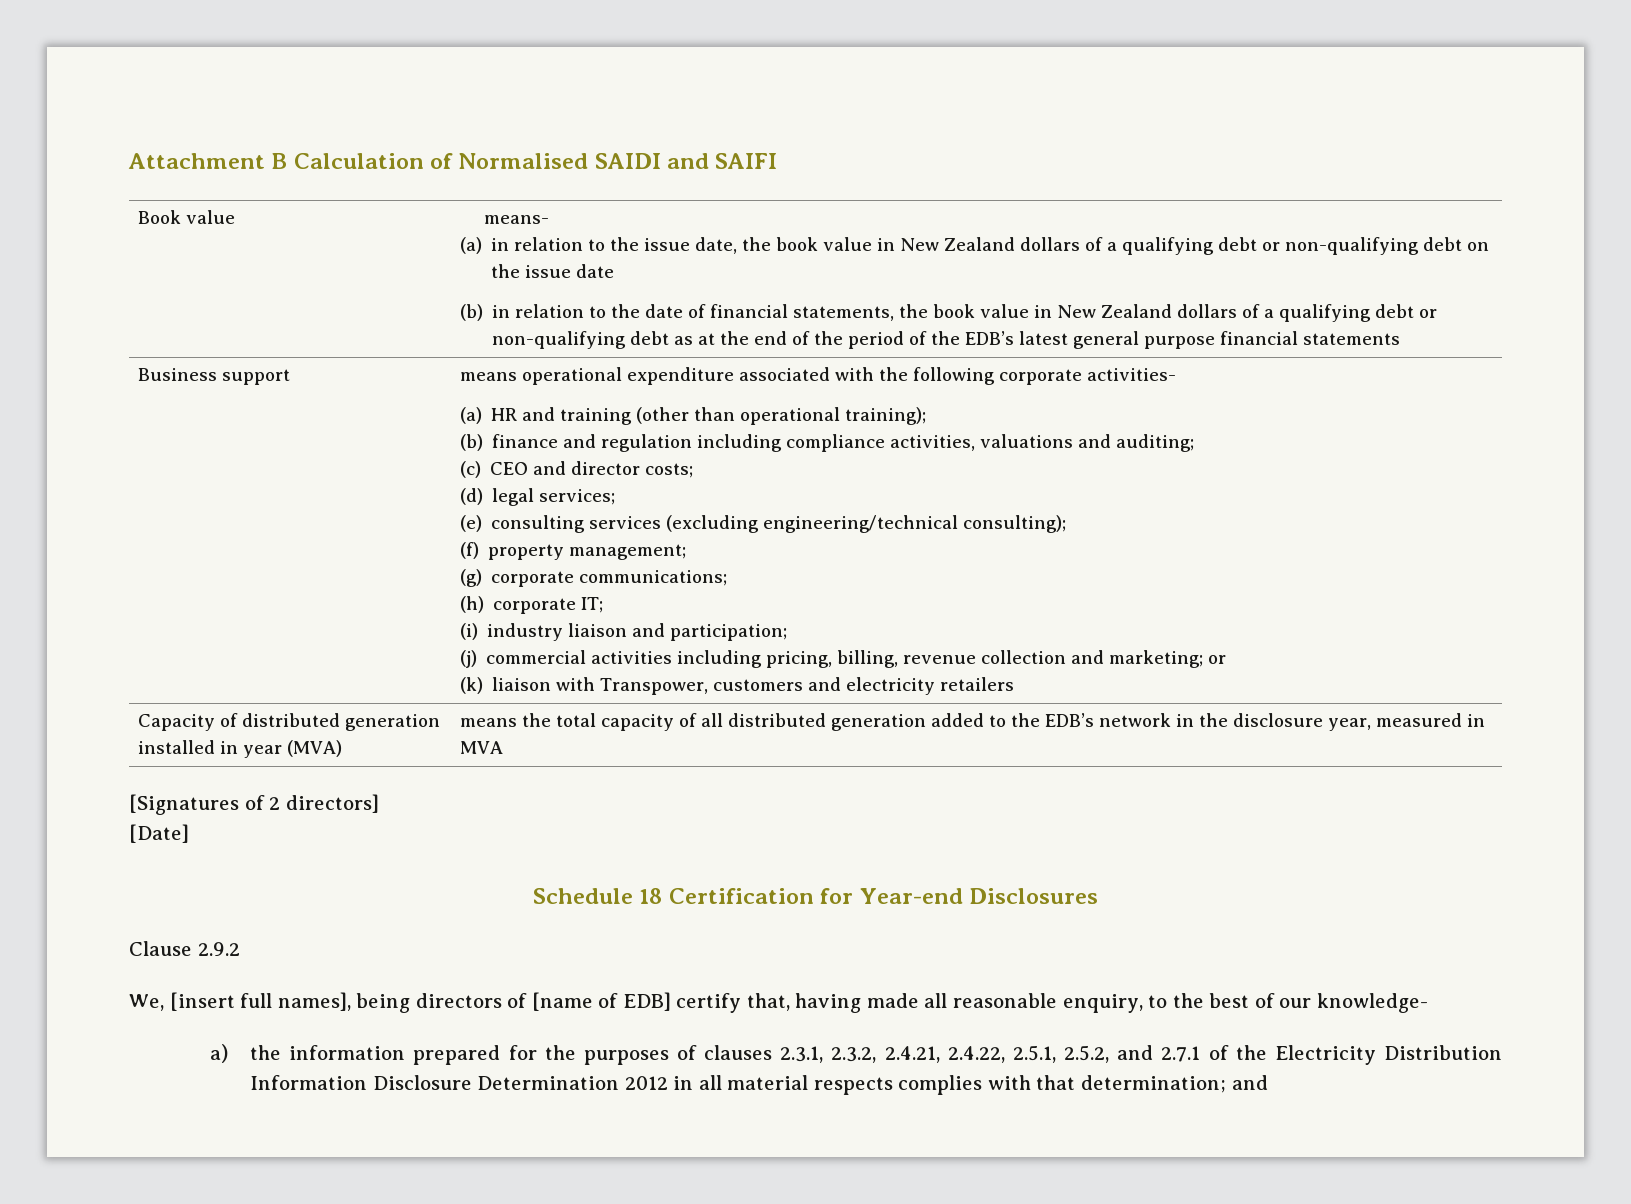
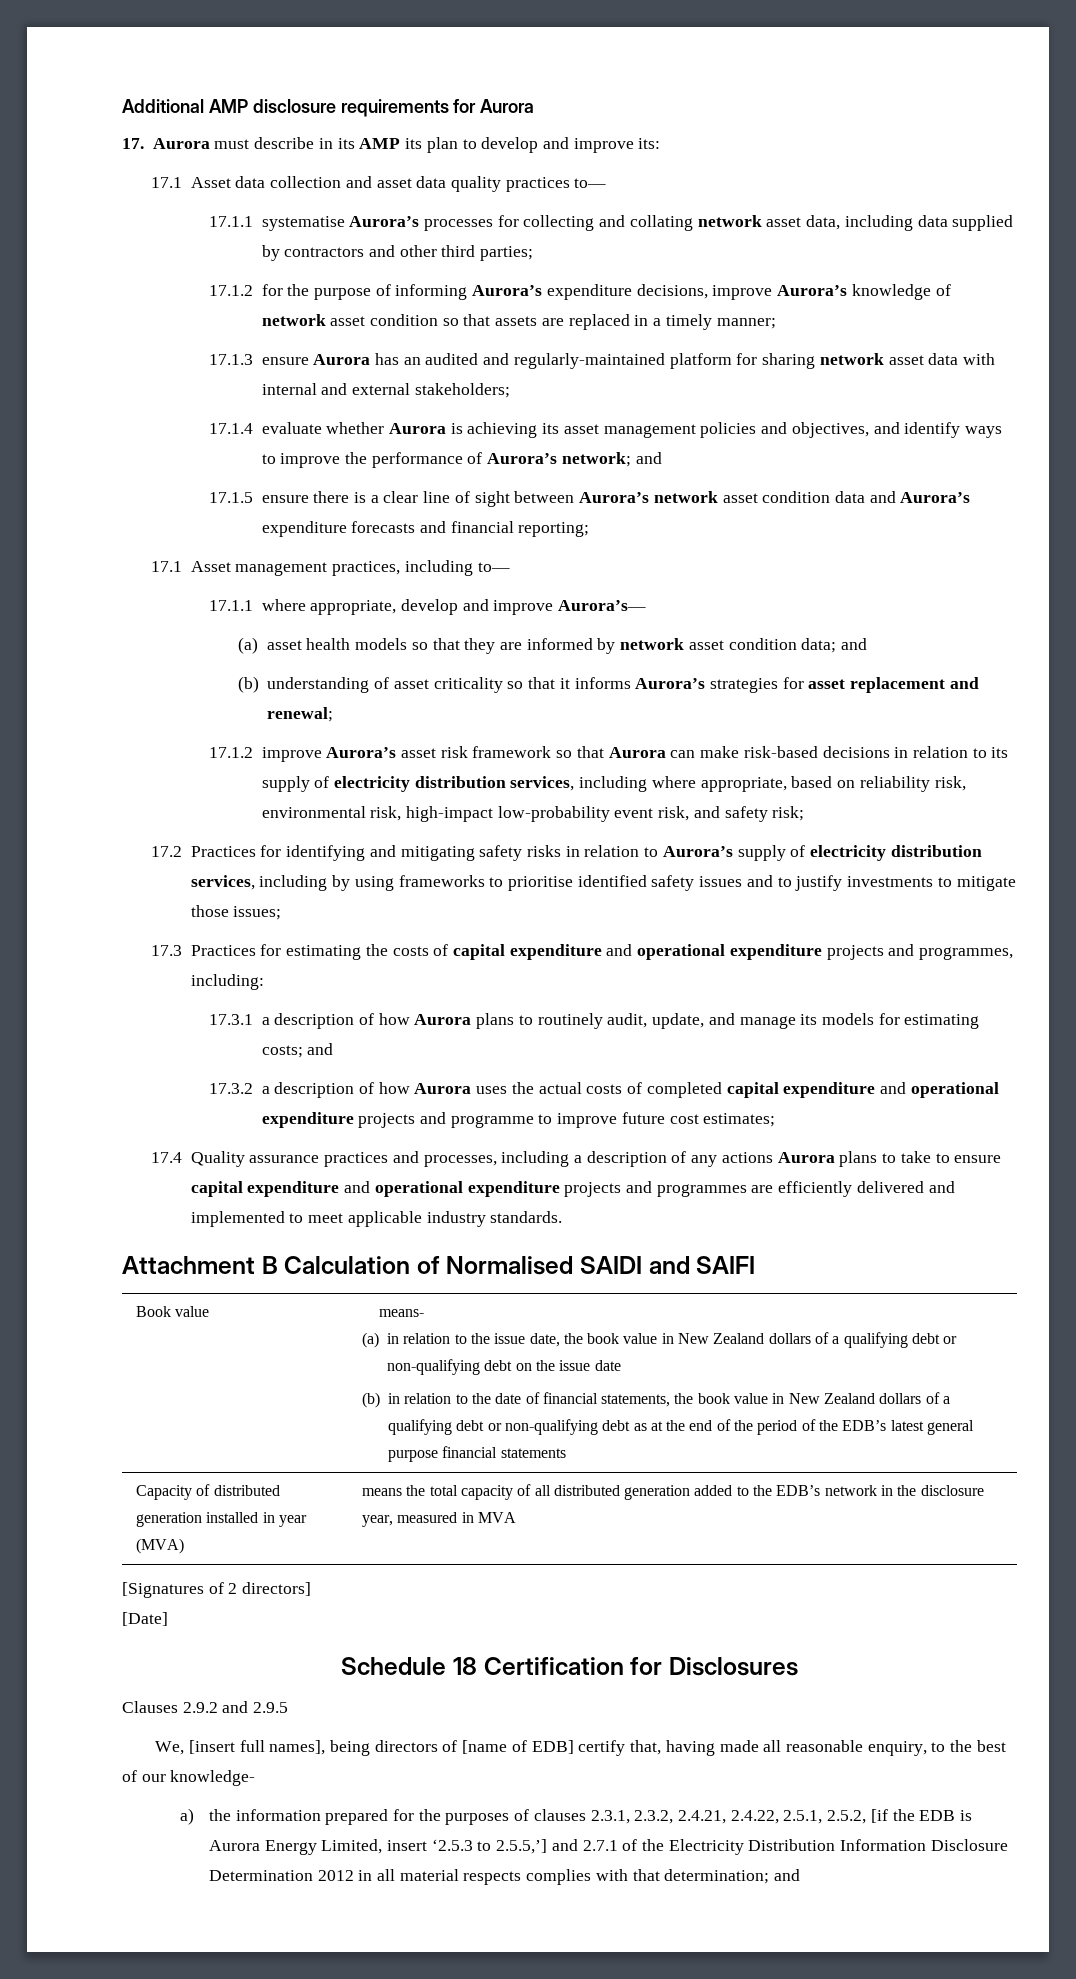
(128, 161) none -> [122,99,535,117] [122,137,661,153] [150,176,607,192] [208,215,1014,231] [261,245,534,261] [208,284,951,300] [261,314,776,330] [208,353,995,369] [261,383,510,398] [208,422,1002,438] [261,452,662,468] [208,491,971,507] [261,521,590,537] [150,560,510,576] [208,599,647,615] [237,637,868,654] [237,676,979,693] [267,707,334,722] [208,746,1009,762] [261,776,966,792] [261,806,805,822] [150,845,982,861] [190,875,1016,891] [190,905,282,920] [150,944,1014,960] [190,974,264,990] [208,1013,980,1029] [261,1043,334,1058] [208,1082,999,1098] [261,1112,776,1128] [150,1151,1002,1167] [190,1181,955,1197] [190,1211,563,1227] Additional AMP disclosure requirements for Aurora // 17. Aurora must describe in its AMP its plan to develop and improve its: // 17.1 Asset data collection and asset data quality practices to— // 17.1.1 systematise Aurora’s processes for collecting and collating network asset data, including data supplied by contractors and other third parties; // 17.1.2 for the purpose of informing Aurora’s expenditure decisions, improve Aurora’s knowledge of network asset condition so that assets are replaced in a timely manner; // 17.1.3 ensure Aurora has an audited and regularly-maintained platform for sharing network asset data with internal and external stakeholders; // 17.1.4 evaluate whether Aurora is achieving its asset management policies and objectives, and identify ways to improve the performance of Aurora’s network; and // 17.1.5 ensure there is a clear line of sight between Aurora’s network asset condition data and Aurora’s expenditure forecasts and financial reporting; // 17.1 Asset management practices, including to— // 17.1.1 where appropriate, develop and improve Aurora’s— // (a) asset health models so that they are informed by network asset condition data; and // (b) understanding of asset criticality so that it informs Aurora’s strategies for asset replacement and renewal; // 17.1.2 improve Aurora’s asset risk framework so that Aurora can make risk-based decisions in relation to its supply of electricity distribution services, including where appropriate, based on reliability risk, environmental risk, high-impact low-probability event risk, and safety risk; // 17.2 Practices for identifying and mitigating safety risks in relation to Aurora’s supply of electricity distribution services, including by using frameworks to prioritise identified safety issues and to justify investments to mitigate those issues; // 17.3 Practices for estimating the costs of capital expenditure and operational expenditure projects and programmes, including: // 17.3.1 a description of how Aurora plans to routinely audit, update, and manage its models for estimating costs; and // 17.3.2 a description of how Aurora uses the actual costs of completed capital expenditure and operational expenditure projects and programme to improve future cost estimates; // 17.4 Quality assurance practices and processes, including a description of any actions Aurora plans to take to ensure capital expenditure and operational expenditure projects and programmes are efficiently delivered and implemented to meet applicable industry standards. //
[137,368,290,385] [459,367,1176,385] [459,407,927,425] [459,434,1195,452] [459,461,694,478] [459,488,616,506] [459,515,1067,533] [459,542,687,560] [459,569,728,587] [459,596,604,614] [459,623,788,641] [459,650,1227,668] [459,677,1015,695] // Business support | means operational expenditure associated with the following corporate activities- // (a) HR and training (other than operational training); // (b) finance and regulation including compliance activities, valuations and auditing; // (c) CEO and director costs; // (d) legal services; // (e) consulting services (excluding engineering/technical consulting); // (f) property management; // (g) corporate communications; // (h) corporate IT; // (i) industry liaison and participation; // (j) commercial activities including pricing, billing, revenue collection and marketing; or // (k) liaison with Transpower, customers and electricity retailers -> (566, 1453) none
[859,888,963,904] Year-end -> (663, 1666) none
[129,941,192,956] Clause -> [122,1701,178,1713] Clauses
(240, 949) none -> [222,1701,289,1713] and 2.9.5
(1110, 1054) none -> [870,1809,973,1823] [208,1839,548,1855] [if the EDB is Aurora Energy Limited, insert ‘2.5.3 to 2.5.5,’]

